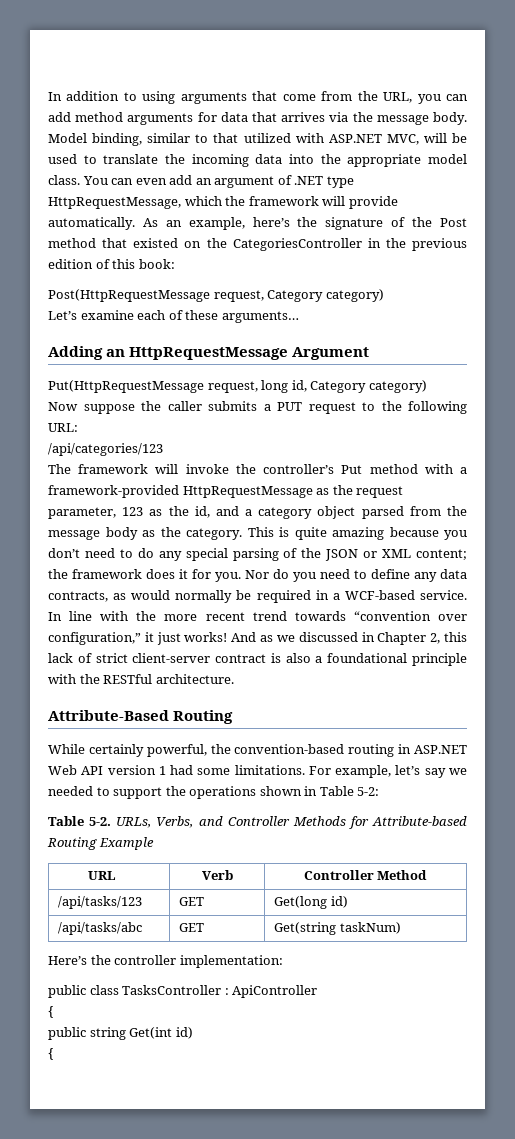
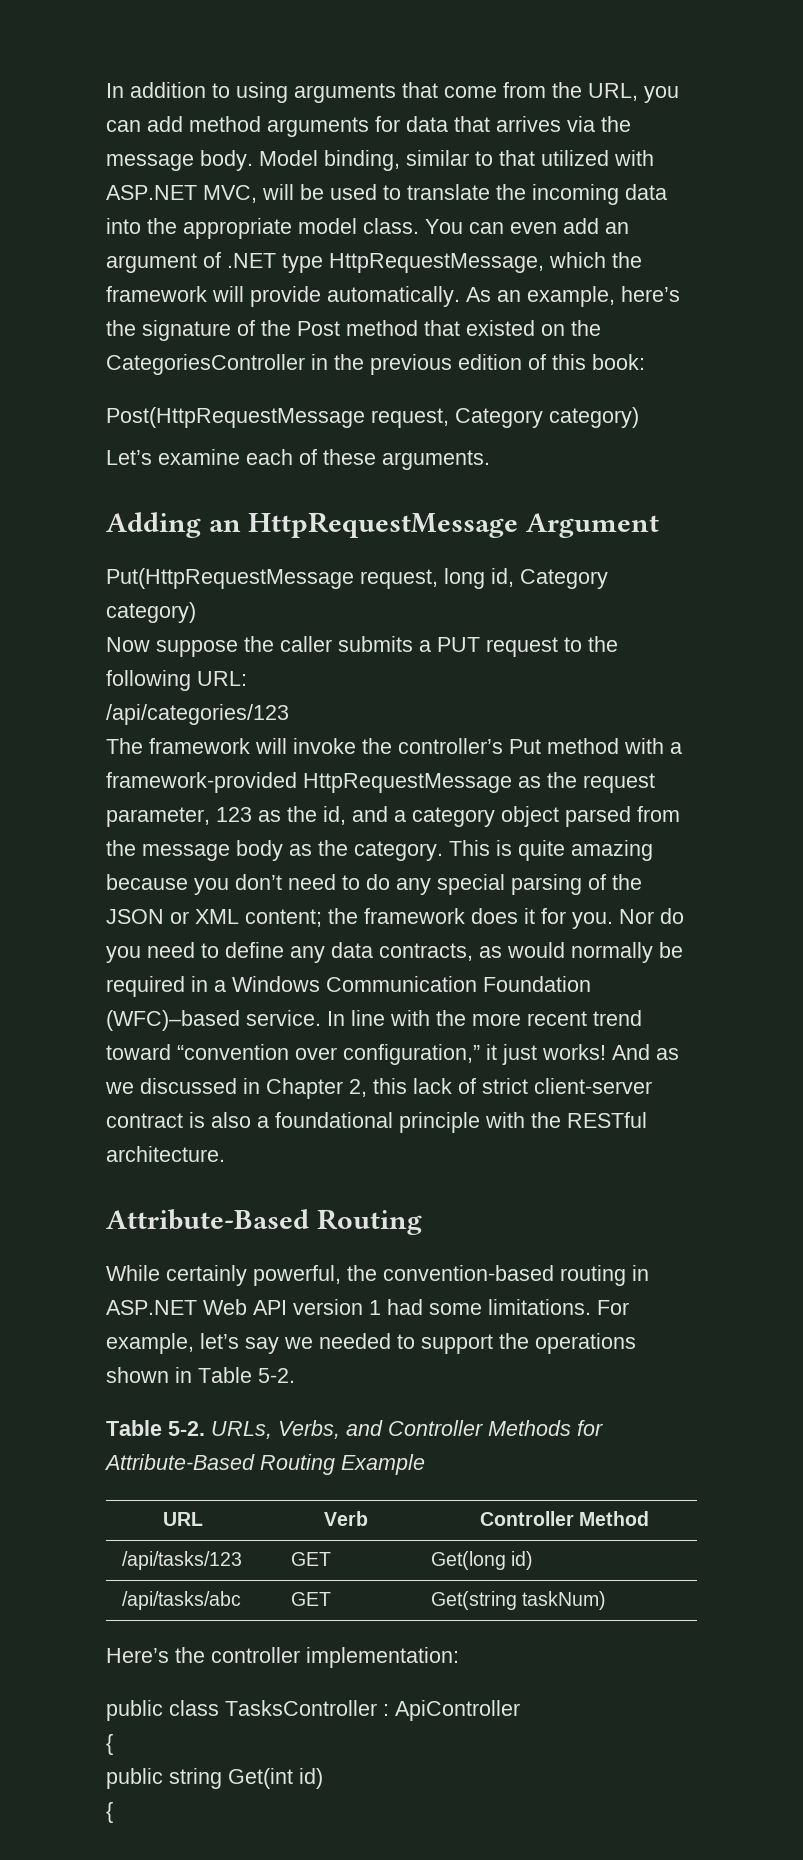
[221,311,299,323] arguments… -> [382,450,490,470] arguments.
[344,590,415,600] WCF-based -> [232,976,591,992] [106,1010,240,1031] Windows Communication Foundation (WFC)–based
[294,611,346,621] towards -> [106,1044,171,1060] toward
[357,787,380,796] 5-2: -> [258,1368,295,1383] 5-2.
[372,816,467,826] Attribute-based -> [104,1454,255,1470] Attribute-Based

